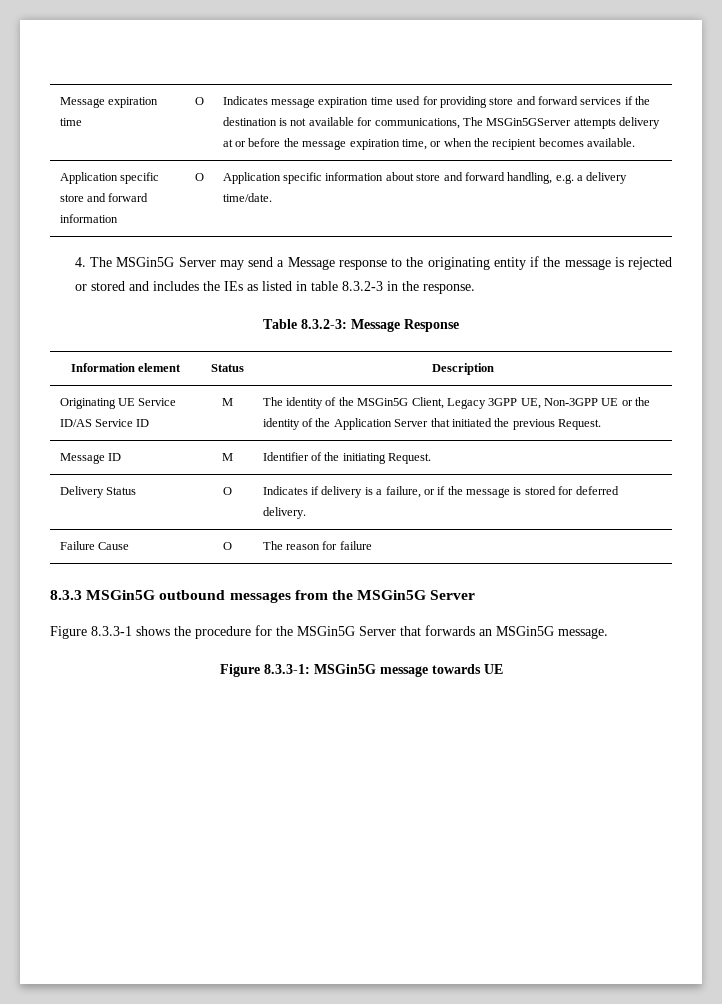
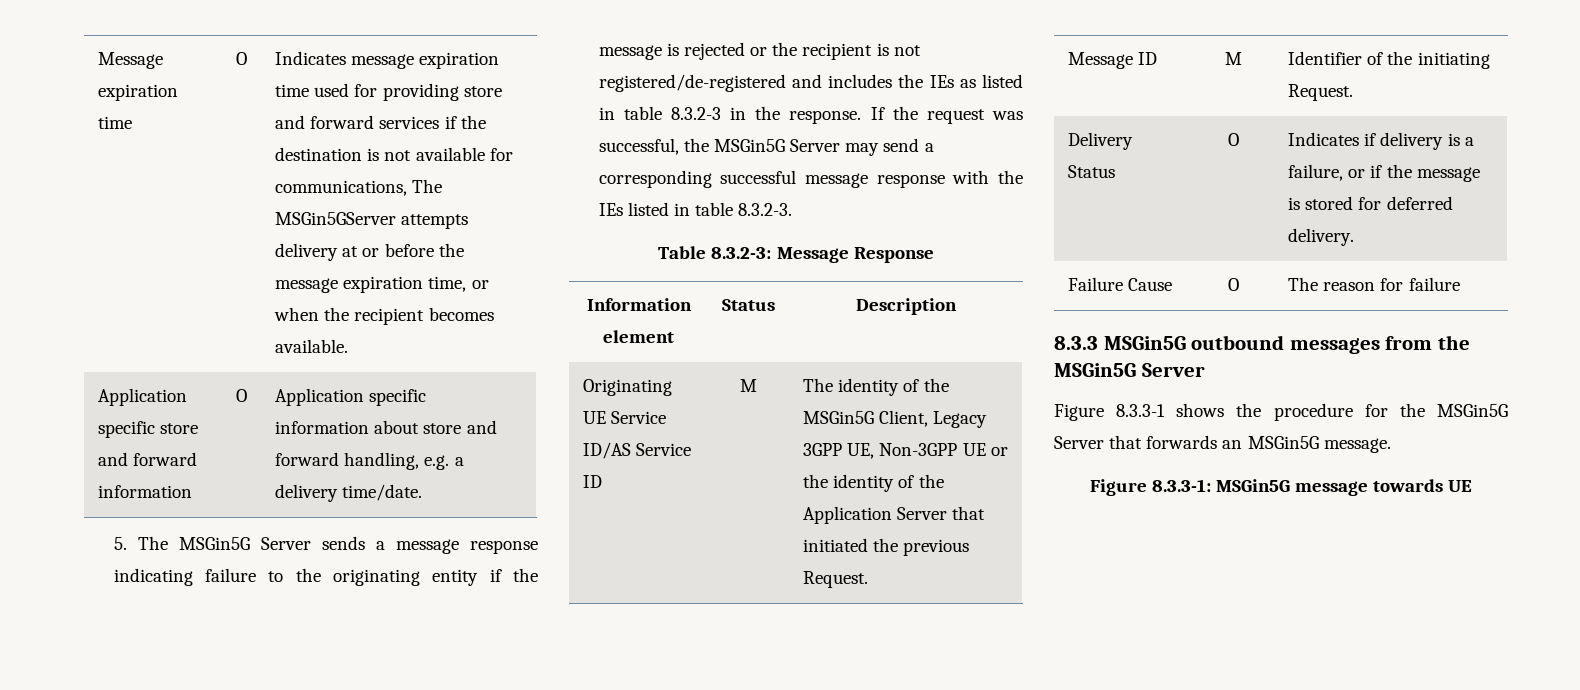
[74,257,86,267] 4. -> [113,537,127,550] 5.
[219,257,387,270] may send a Message response -> [321,536,538,554] [113,568,257,586] sends a message response indicating failure
[90,281,125,291] stored -> [772,42,921,60] [598,74,786,92] the recipient is not registered/de-registered
(475, 289) none -> [870,106,1023,124] [598,138,934,156] [598,170,1023,188] [598,202,793,216] If the request was successful, the MSGin5G Server may send a corresponding successful message response with the IEs listed in table 8.3.2-3.

